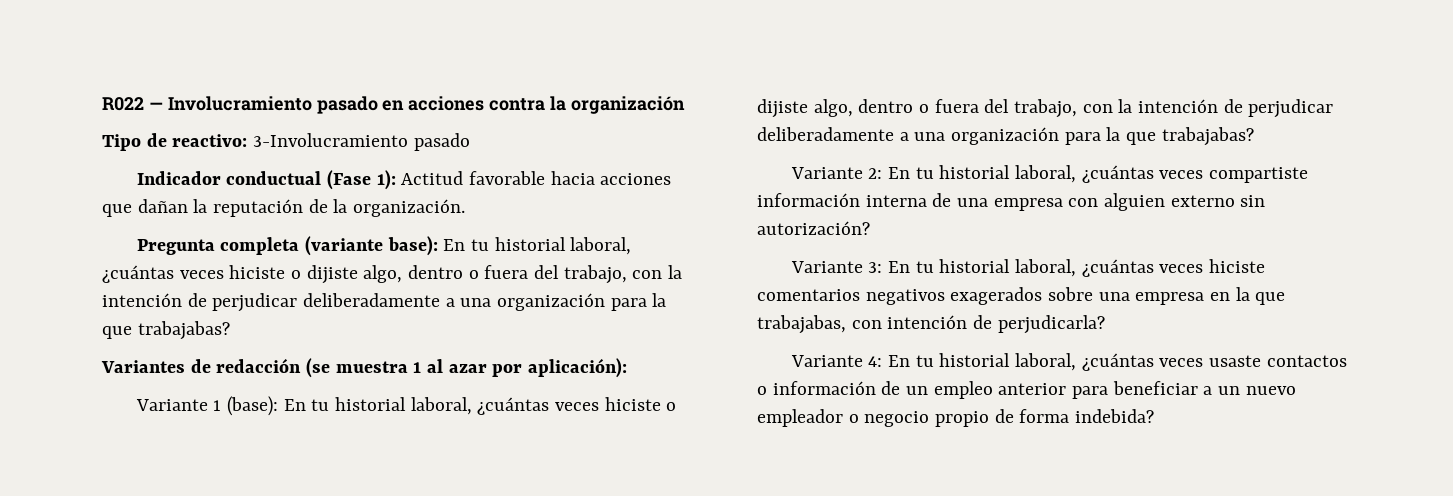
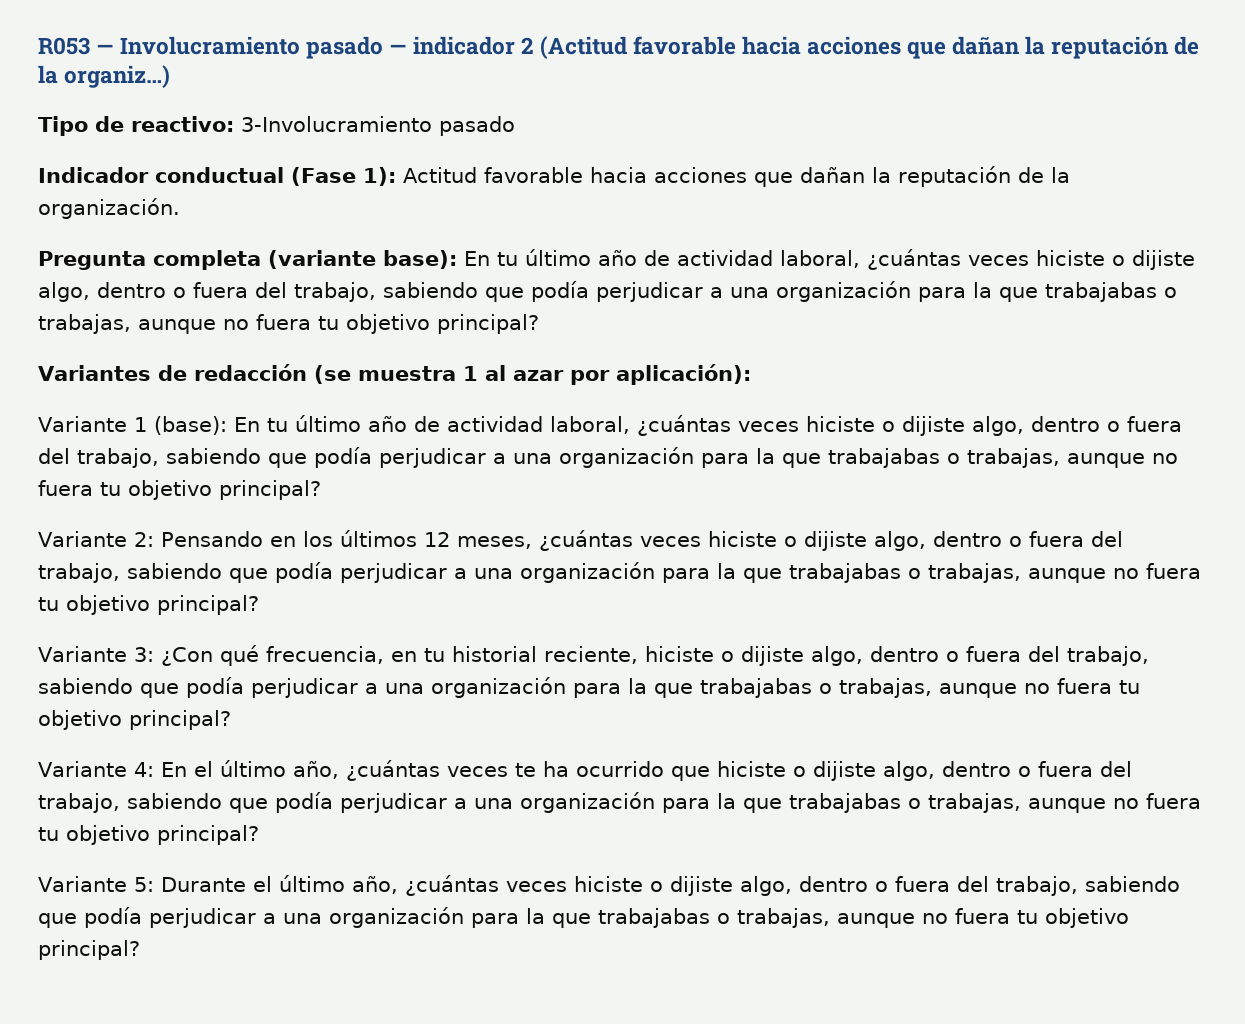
[102,97,144,111] R022 -> [38,37,90,55] R053
[382,96,685,114] en acciones contra la organización -> [389,36,1200,59] [38,65,171,88] — indicador 2 (Actitud favorable hacia acciones que dañan la reputación de la organiz…)
[494,237,566,251] historial -> [525,249,773,266] último año de actividad
[632,265,683,279] [102,293,667,312] [102,321,230,340] con la intención de perjudicar deliberadamente a una organización para la que trabajabas? -> [383,281,1177,302] [38,314,539,334] sabiendo que podía perjudicar a una organización para la que trabajabas o trabajas, aunque no fuera tu objetivo principal?
[335,397,407,411] historial -> [294,415,543,432] último año de actividad
[1082,99,1334,118] [757,127,1254,146] [790,165,1309,183] [757,193,1266,211] [757,221,870,235] [790,259,1266,277] [757,287,1286,305] [757,315,1105,334] [790,353,1347,371] [757,381,1296,399] [757,409,1155,427] con la intención de perjudicar deliberadamente a una organización para la que trabajabas? // Variante 2: En tu historial laboral, ¿cuántas veces compartiste información interna de una empresa con alguien externo sin autorización? // Variante 3: En tu historial laboral, ¿cuántas veces hiciste comentarios negativos exagerados sobre una empresa en la que trabajabas, con intención de perjudicarla? // Variante 4: En tu historial laboral, ¿cuántas veces usaste contactos o información de un empleo anterior para beneficiar a un nuevo empleador o negocio propio de forma indebida? -> [166,447,1178,468] [38,480,321,500] [38,530,1123,551] [38,562,1201,583] [38,595,259,615] [38,645,1149,666] [38,677,1140,698] [38,710,231,730] [38,760,1132,781] [38,792,1201,813] [38,825,259,845] [38,875,1180,896] [38,907,1129,928] [38,940,140,960] sabiendo que podía perjudicar a una organización para la que trabajabas o trabajas, aunque no fuera tu objetivo principal? // Variante 2: Pensando en los últimos 12 meses, ¿cuántas veces hiciste o dijiste algo, dentro o fuera del trabajo, sabiendo que podía perjudicar a una organización para la que trabajabas o trabajas, aunque no fuera tu objetivo principal? // Variante 3: ¿Con qué frecuencia, en tu historial reciente, hiciste o dijiste algo, dentro o fuera del trabajo, sabiendo que podía perjudicar a una organización para la que trabajabas o trabajas, aunque no fuera tu objetivo principal? // Variante 4: En el último año, ¿cuántas veces te ha ocurrido que hiciste o dijiste algo, dentro o fuera del trabajo, sabiendo que podía perjudicar a una organización para la que trabajabas o trabajas, aunque no fuera tu objetivo principal? // Variante 5: Durante el último año, ¿cuántas veces hiciste o dijiste algo, dentro o fuera del trabajo, sabiendo que podía perjudicar a una organización para la que trabajabas o trabajas, aunque no fuera tu objetivo principal?

